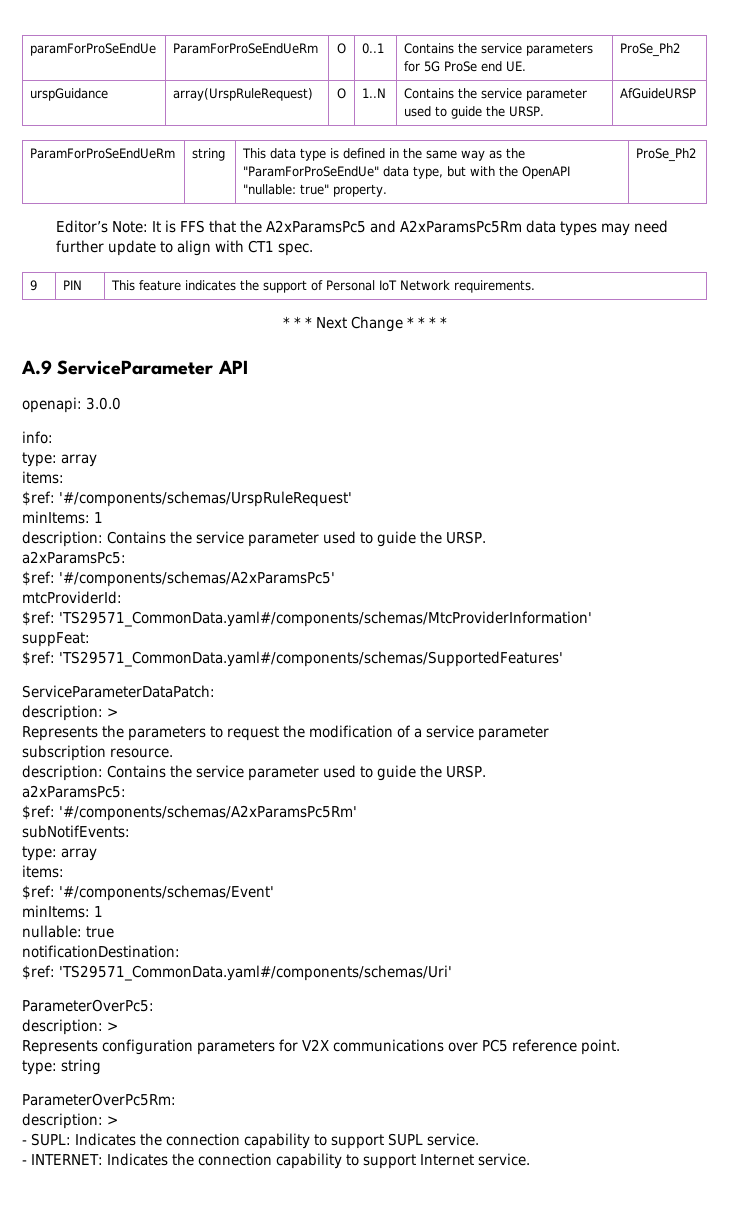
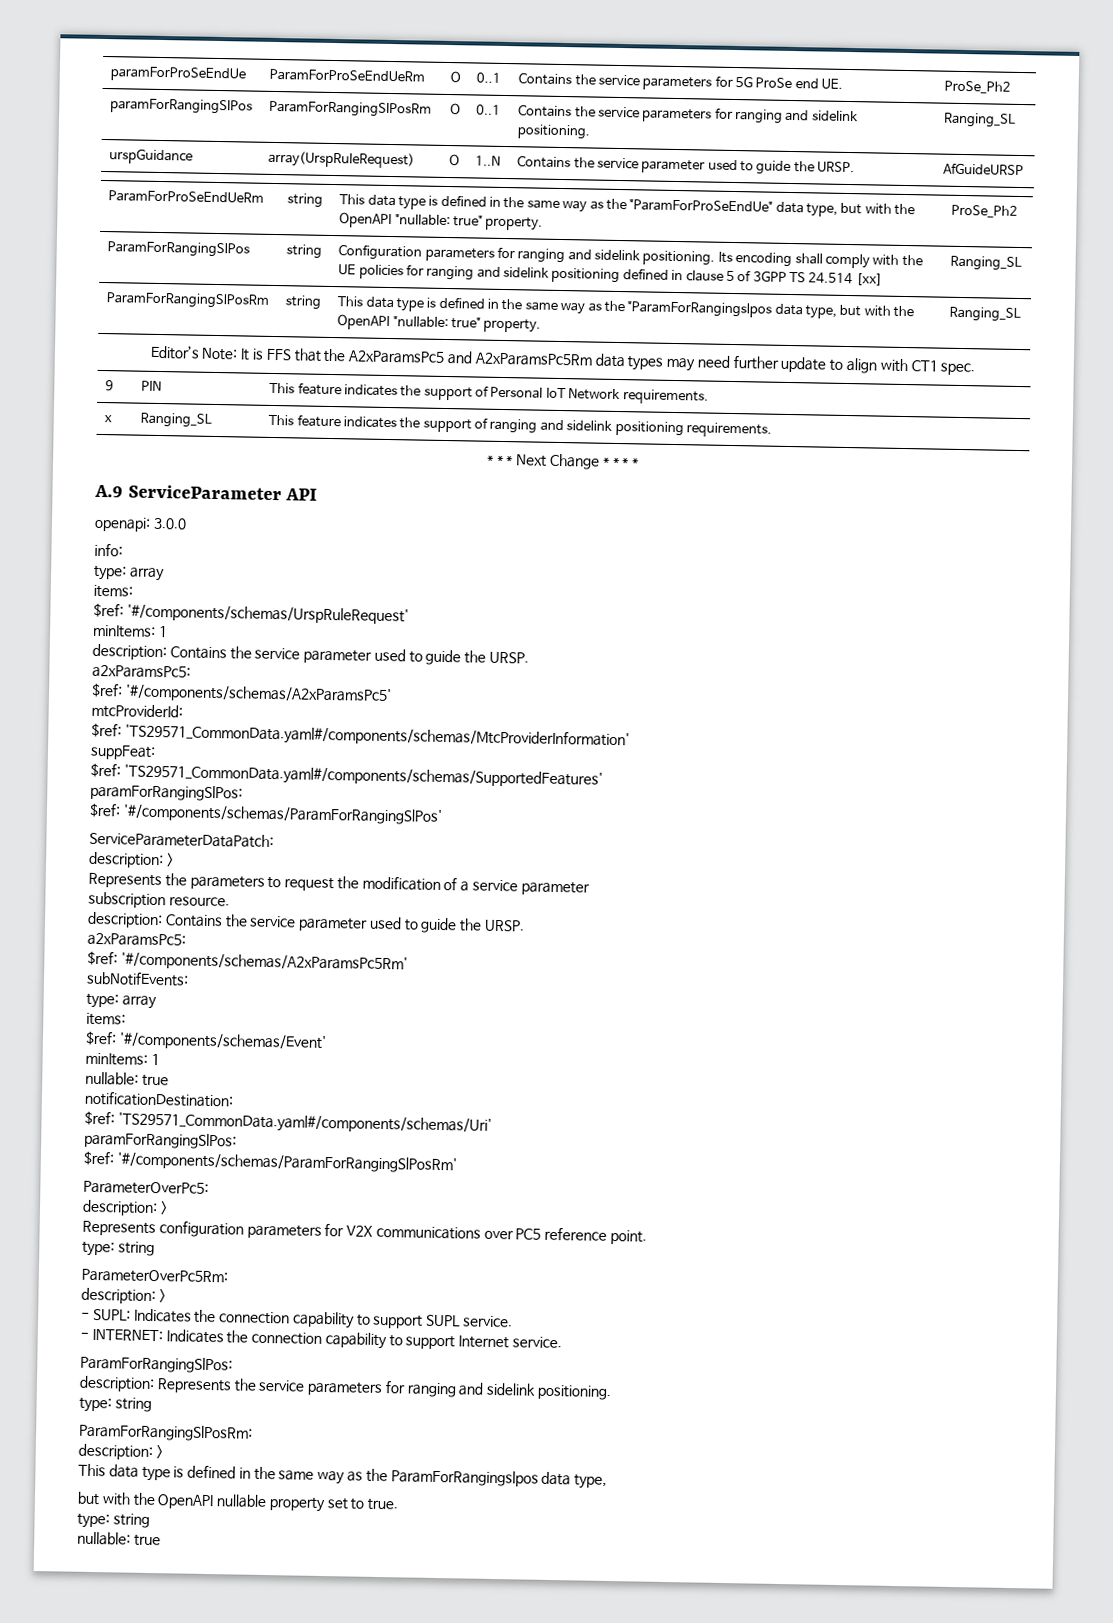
(681, 50) none -> [110,98,254,115] [269,100,433,118] [449,103,461,115] [476,104,502,115] [518,104,858,124] [517,124,591,140] [944,112,1017,128] // paramForRangingSlPos | ParamForRangingSlPosRm | O | 0..1 | Contains the service parameters for ranging and sidelink positioning. | Ranging_SL
(697, 155) none -> [107,241,251,258] [286,244,323,259] [338,244,923,269] [338,264,883,286] [950,255,1023,272] [106,292,270,309] [285,295,322,310] [337,296,915,319] [337,314,542,333] [949,306,1022,323] // ParamForRangingSlPos | string | Configuration parameters for ranging and sidelink positioning. Its encoding shall comply with the UE policies for ranging and sidelink positioning defined in clause 5 of 3GPP TS 24.514 [xx] | Ranging_SL // ParamForRangingSlPosRm | string | This data type is defined in the same way as the "ParamForRangingslpos data type, but with the OpenAPI "nullable: true" property. | Ranging_SL
(536, 286) none -> [104,415,113,423] [140,412,213,428] [268,414,772,438] // x | Ranging_SL | This feature indicates the support of ranging and sidelink positioning requirements.
(563, 659) none -> [90,783,243,802] [89,802,443,825] // paramForRangingSlPos: // $ref: '#/components/schemas/ParamForRangingSlPos'
(452, 973) none -> [84,1131,237,1150] [83,1150,457,1174] // paramForRangingSlPos: // $ref: '#/components/schemas/ParamForRangingSlPosRm'
(530, 1159) none -> [80,1355,233,1374] [79,1375,612,1401] [79,1397,152,1413] [78,1423,253,1442] [78,1443,163,1461] [78,1463,608,1489] [77,1491,399,1513] [77,1513,150,1529] [77,1531,161,1547] // ParamForRangingSlPos: // description: Represents the service parameters for ranging and sidelink positioning. // type: string // ParamForRangingSlPosRm: // description: > // This data type is defined in the same way as the ParamForRangingslpos data type, // but with the OpenAPI nullable property set to true. // type: string // nullable: true

